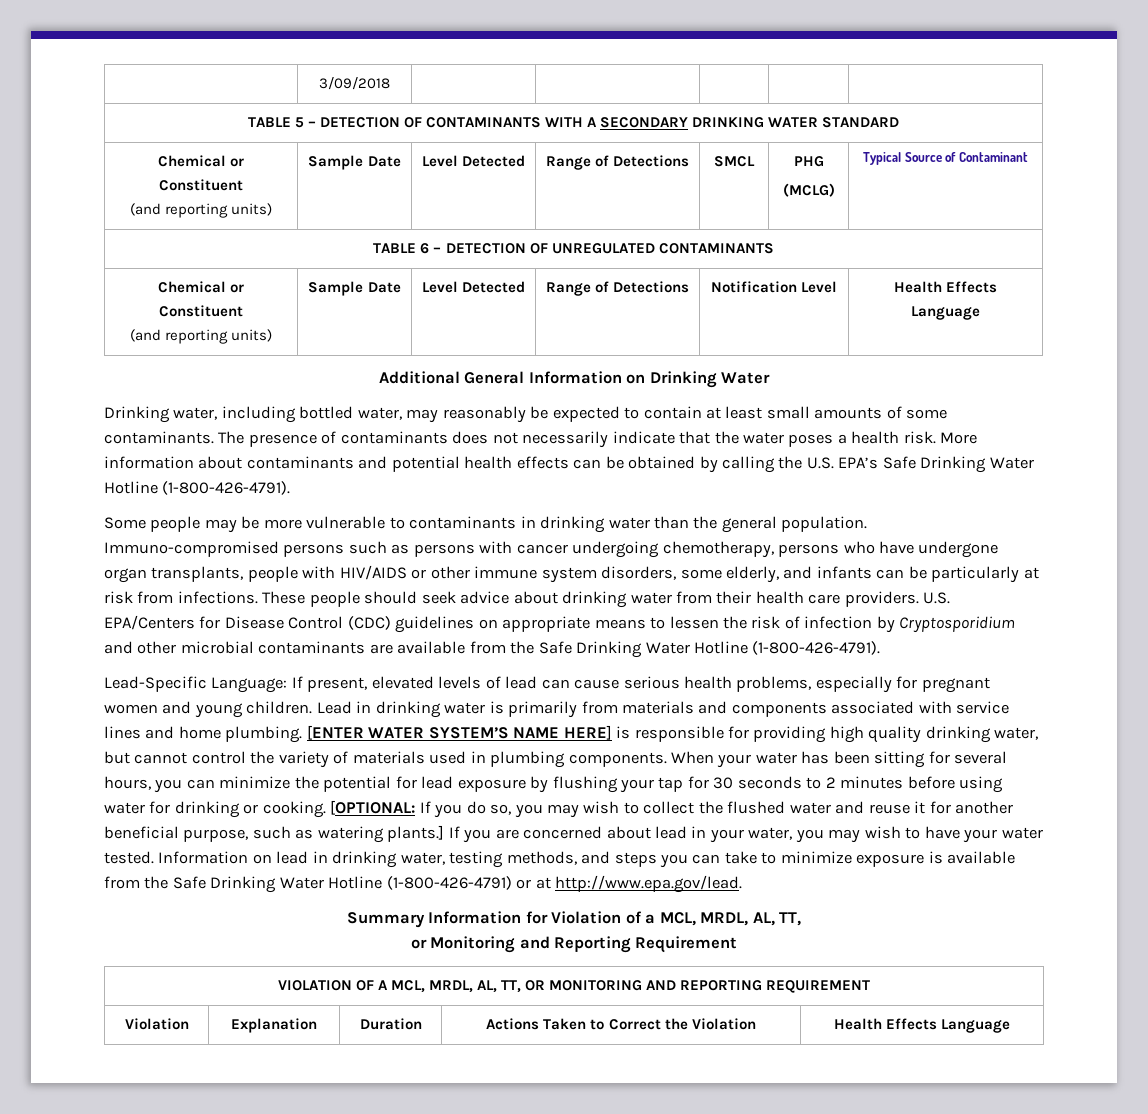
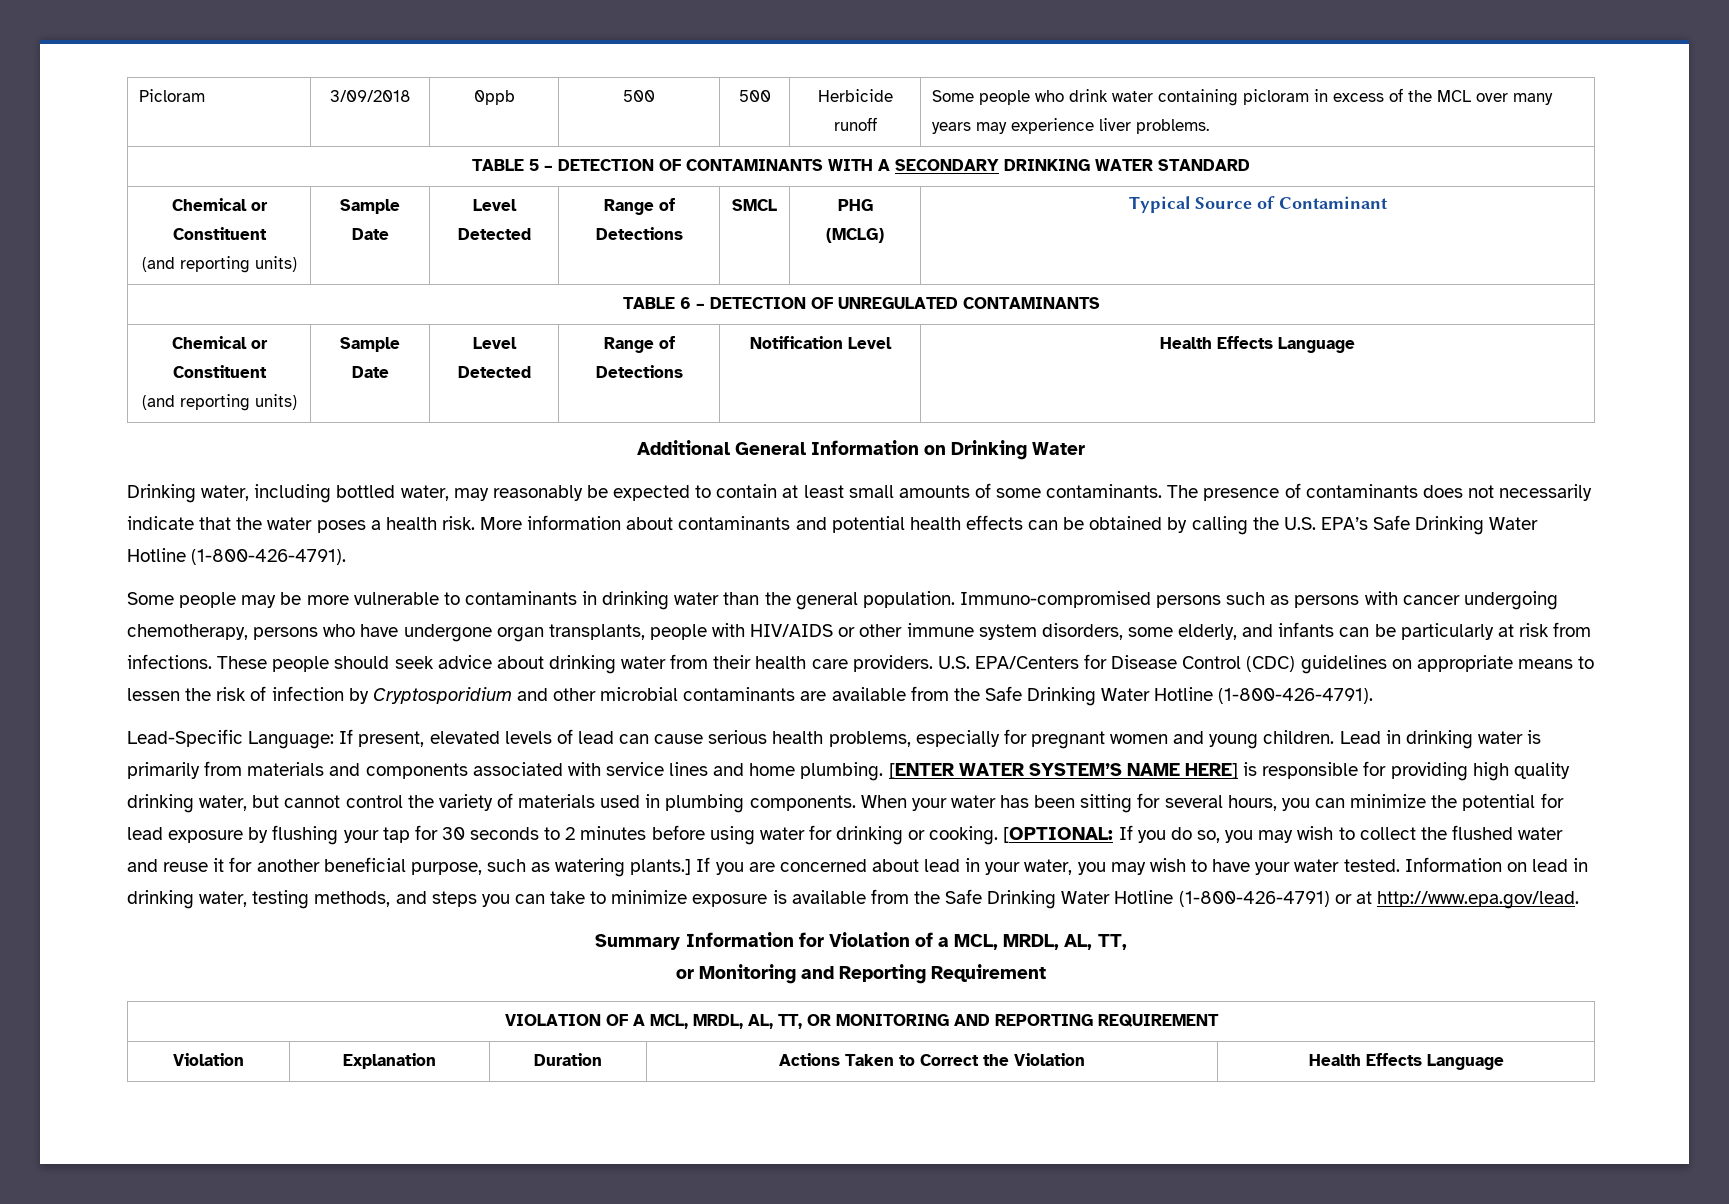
(319, 83) none -> [138,89,205,102] Picloram
(390, 83) | | | | -> [473,90,515,105] [623,90,655,102] [738,90,771,102] [817,89,893,102] [833,117,877,131] [931,88,1553,106] [931,118,1209,134] 0ppb | 500 | 500 | Herbicide runoff | Some people who drink water containing picloram in excess of the MCL over many years may experience liver problems.

